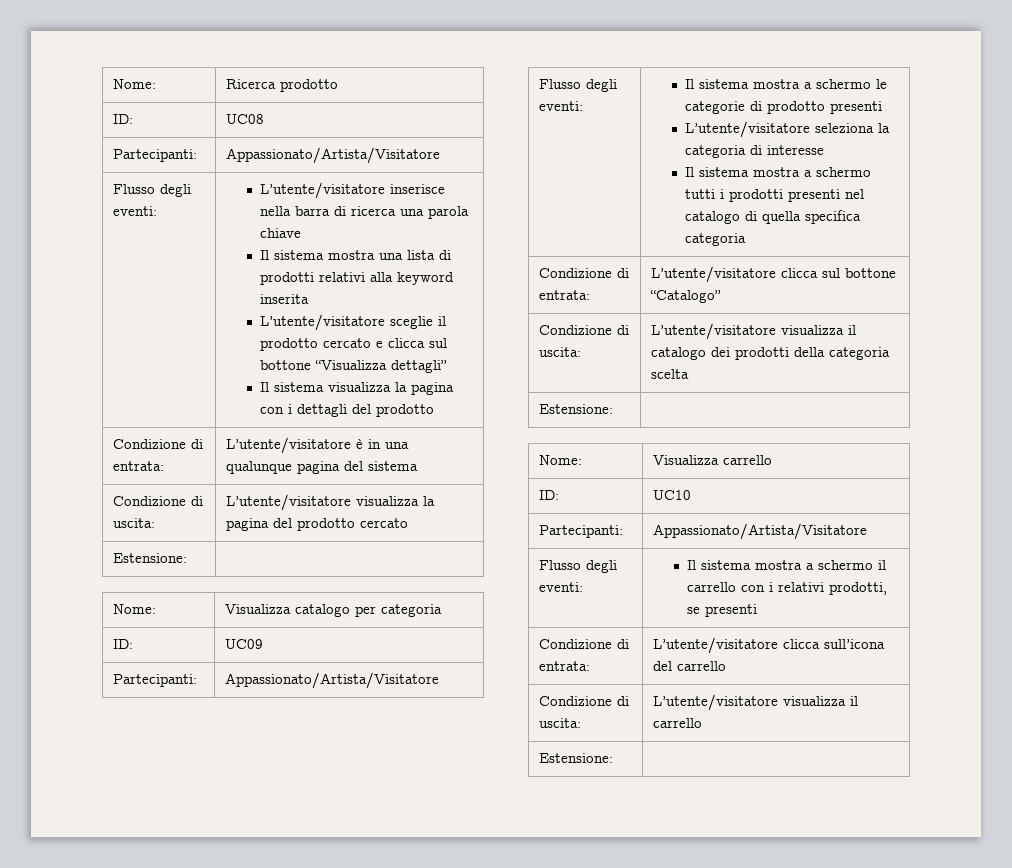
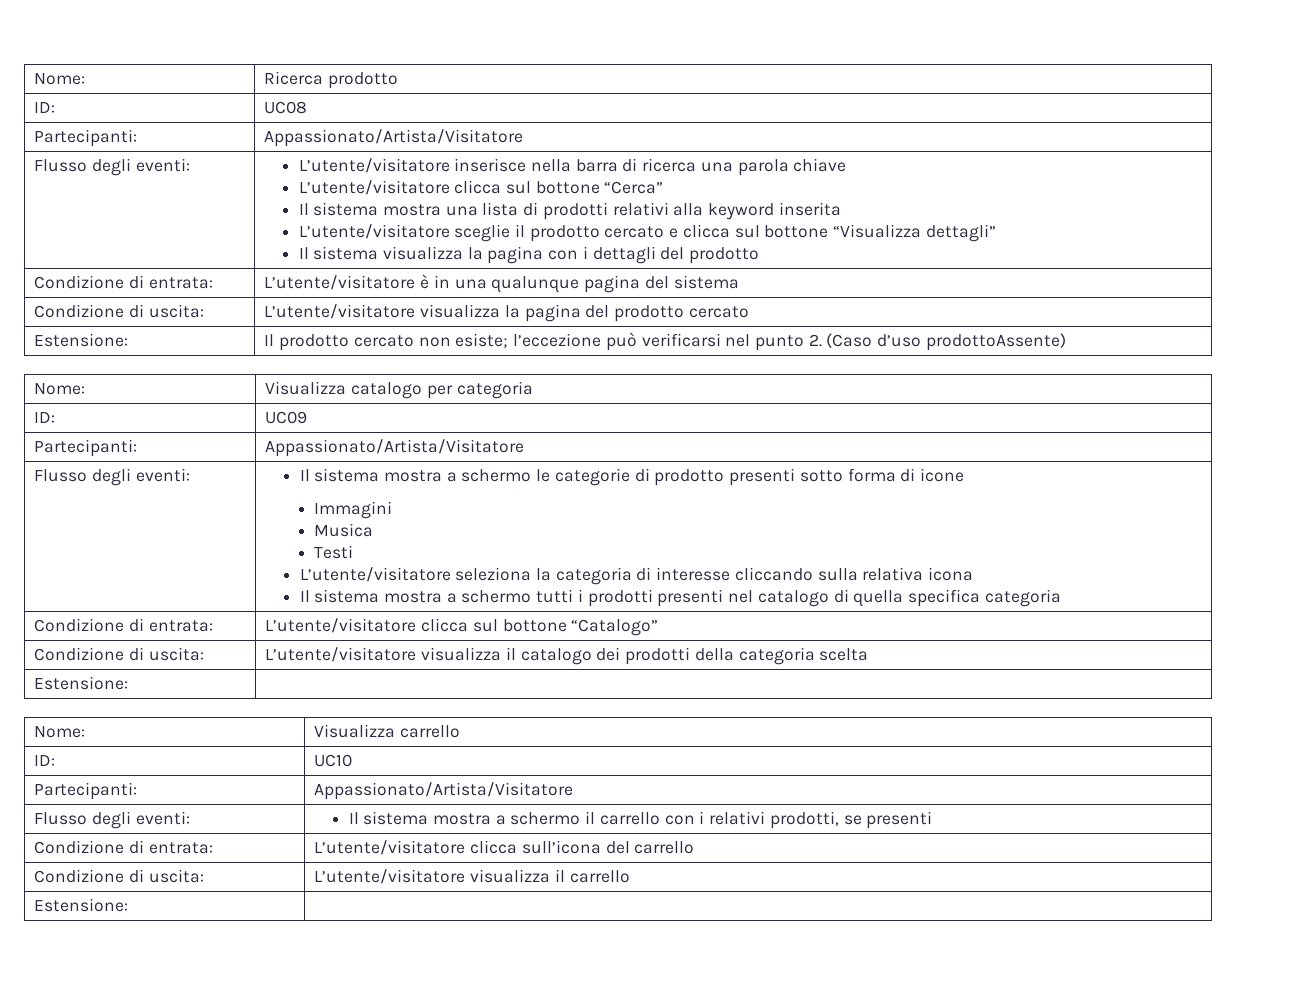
(301, 233) none -> [298,180,664,195] // L’utente/visitatore clicca sul bottone “Cerca”
(187, 558) none -> [264,332,1066,351] Il prodotto cercato non esiste; l’eccezione può verificarsi nel punto 2. (Caso d’uso prodottoAssente)
(882, 107) none -> [799,468,964,482] [314,501,393,519] [314,523,374,537] [314,545,354,559] sotto forma di icone // Immagini // Musica // Testi
(824, 150) none -> [734,567,974,581] cliccando sulla relativa icona

